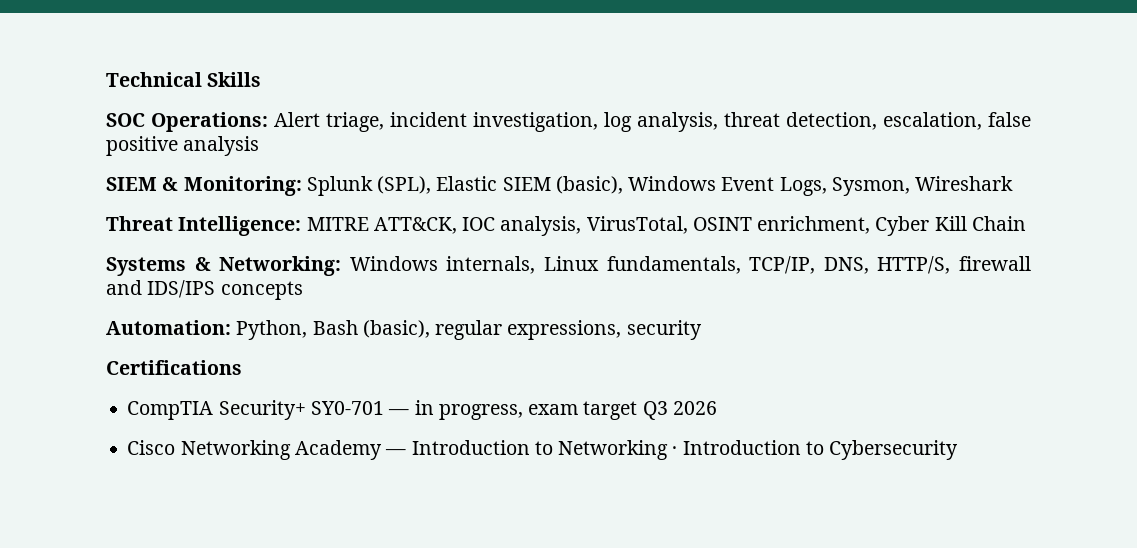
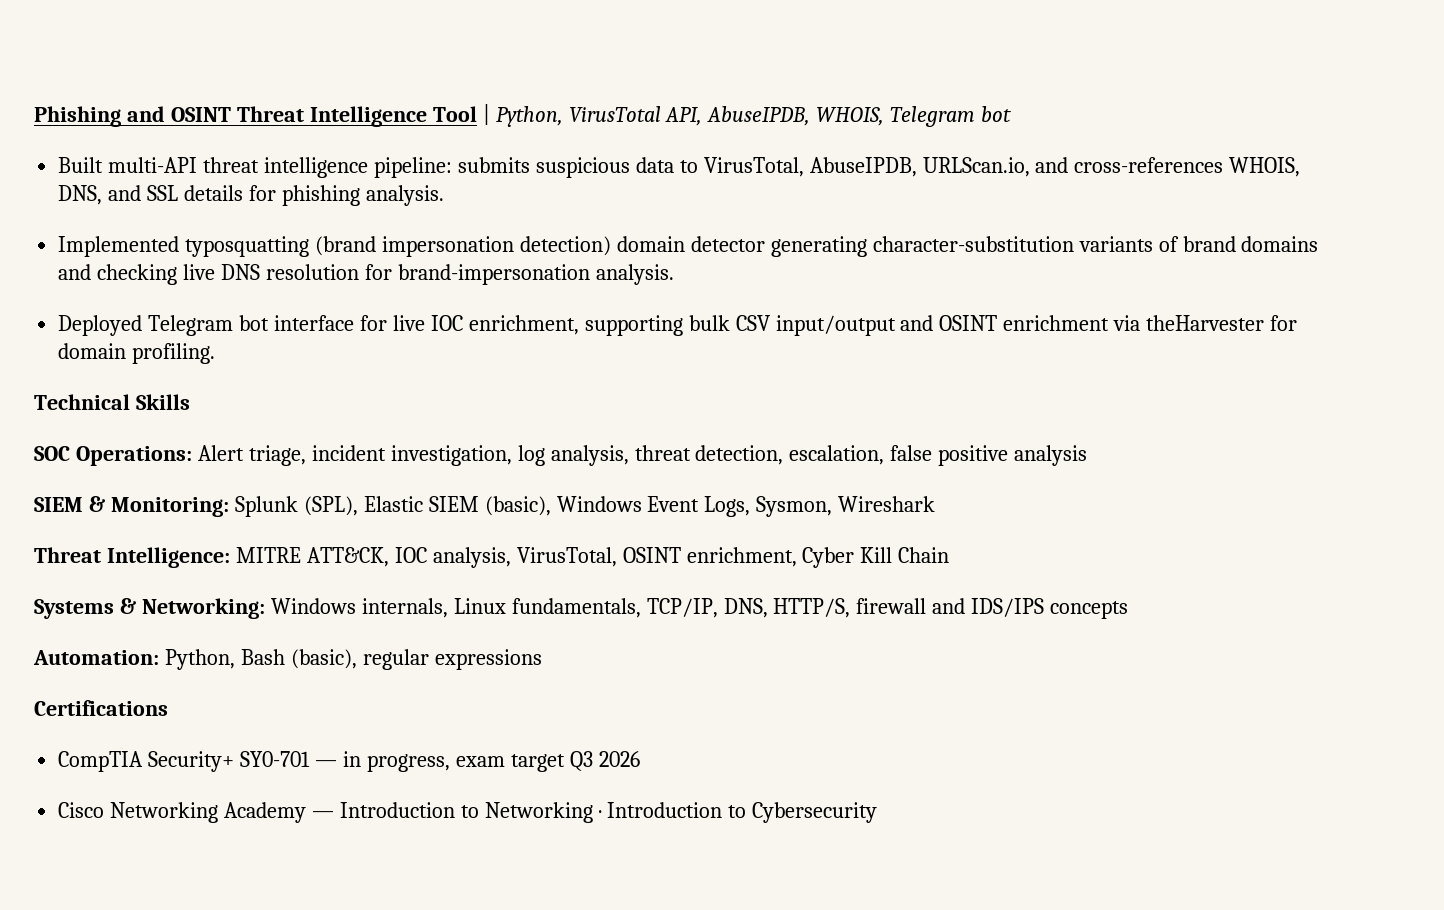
(106, 79) none -> [34,104,1012,127] [58,157,1301,178] [58,185,444,206] [58,236,1319,257] [58,264,674,285] [58,315,1298,336] [58,343,216,364] Phishing and OSINT Threat Intelligence Tool | Python, VirusTotal API, AbuseIPDB, WHOIS, Telegram bot // Built multi-API threat intelligence pipeline: submits suspicious data to VirusTotal, AbuseIPDB, URLScan.io, and cross-references WHOIS, DNS, and SSL details for phishing analysis. // Implemented typosquatting (brand impersonation detection) domain detector generating character-substitution variants of brand domains and checking live DNS resolution for brand-impersonation analysis. // Deployed Telegram bot interface for live IOC enrichment, supporting bulk CSV input/output and OSINT enrichment via theHarvester for domain profiling. //
[507,320,702,340] expressions, security -> [434,649,542,670] expressions

